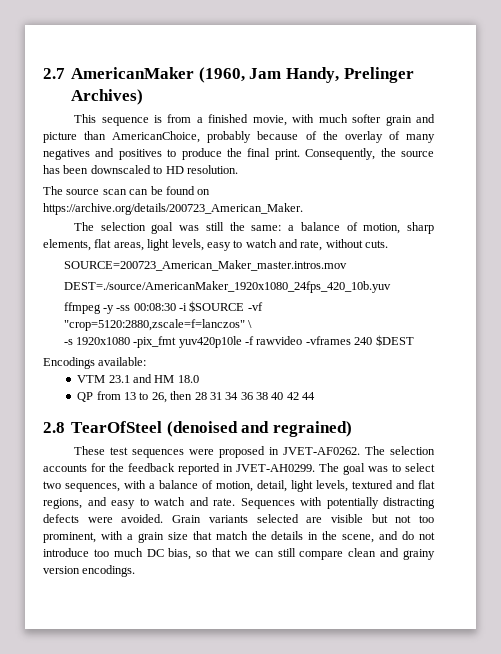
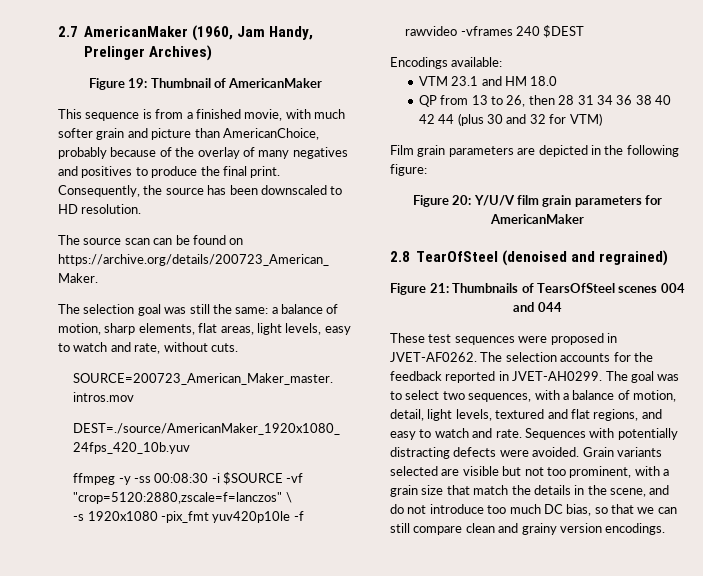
(144, 97) none -> [88,78,323,90] // Figure 19: Thumbnail of AmericanMaker
(316, 396) none -> [457,113,602,126] [390,145,679,157] [390,164,427,176] [412,195,663,207] [490,214,584,224] (plus 30 and 32 for VTM) // Film grain parameters are depicted in the following figure: // Figure 20: Y/U/V film grain parameters for AmericanMaker
(353, 429) none -> [390,283,685,295] [513,302,562,312] // Figure 21: Thumbnails of TearsOfSteel scenes 004 and 044

